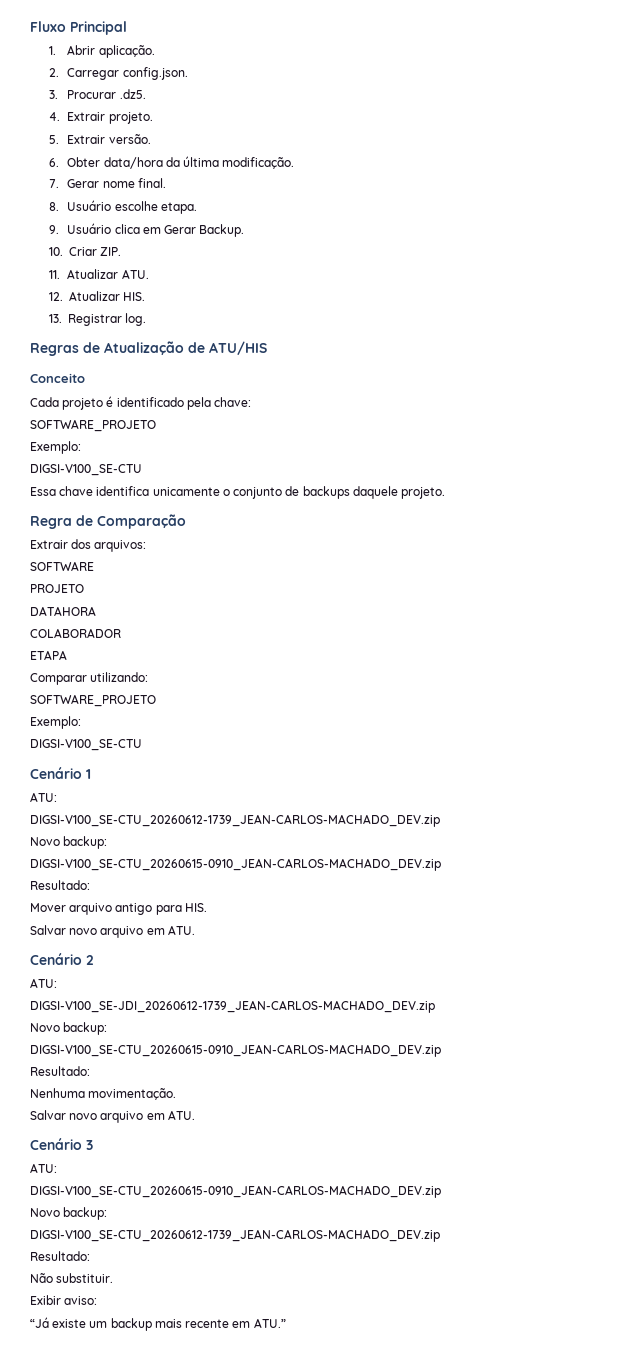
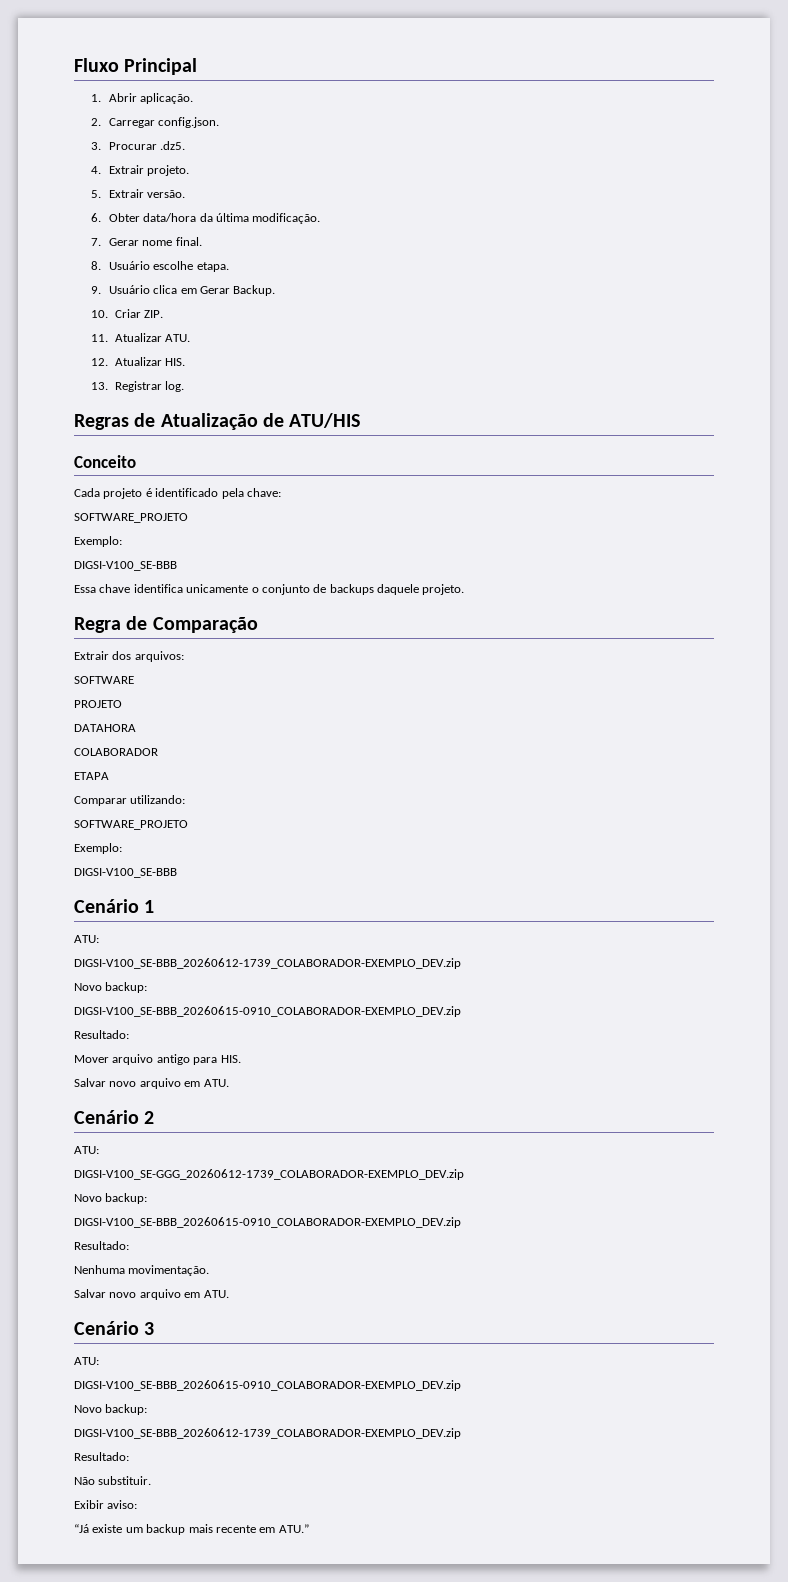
[30,464,142,476] DIGSI-V100_SE-CTU -> [74,561,177,571] DIGSI-V100_SE-BBB
[30,739,142,751] DIGSI-V100_SE-CTU -> [74,868,177,878] DIGSI-V100_SE-BBB
[30,814,440,827] [30,836,108,849] [30,858,441,871] DIGSI-V100_SE-CTU_20260612-1739_JEAN-CARLOS-MACHADO_DEV.zip // Novo backup: // DIGSI-V100_SE-CTU_20260615-0910_JEAN-CARLOS-MACHADO_DEV.zip -> [74,958,461,969] [74,982,148,993] [74,1006,461,1017] DIGSI-V100_SE-BBB_20260612-1739_COLABORADOR-EXEMPLO_DEV.zip // Novo backup: // DIGSI-V100_SE-BBB_20260615-0910_COLABORADOR-EXEMPLO_DEV.zip
[30,1000,435,1013] [30,1022,108,1035] [30,1044,441,1057] DIGSI-V100_SE-JDI_20260612-1739_JEAN-CARLOS-MACHADO_DEV.zip // Novo backup: // DIGSI-V100_SE-CTU_20260615-0910_JEAN-CARLOS-MACHADO_DEV.zip -> [74,1169,464,1180] [74,1193,148,1204] [74,1217,461,1228] DIGSI-V100_SE-GGG_20260612-1739_COLABORADOR-EXEMPLO_DEV.zip // Novo backup: // DIGSI-V100_SE-BBB_20260615-0910_COLABORADOR-EXEMPLO_DEV.zip
[30,1185,441,1198] [30,1207,108,1220] [30,1229,440,1242] DIGSI-V100_SE-CTU_20260615-0910_JEAN-CARLOS-MACHADO_DEV.zip // Novo backup: // DIGSI-V100_SE-CTU_20260612-1739_JEAN-CARLOS-MACHADO_DEV.zip -> [74,1380,461,1391] [74,1404,148,1415] [74,1428,461,1439] DIGSI-V100_SE-BBB_20260615-0910_COLABORADOR-EXEMPLO_DEV.zip // Novo backup: // DIGSI-V100_SE-BBB_20260612-1739_COLABORADOR-EXEMPLO_DEV.zip

